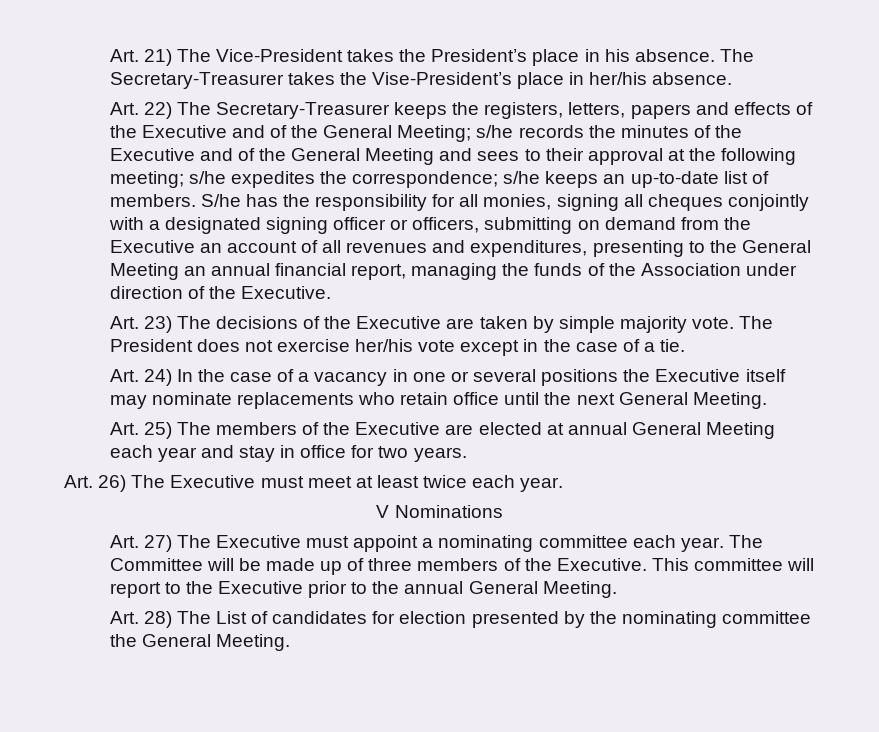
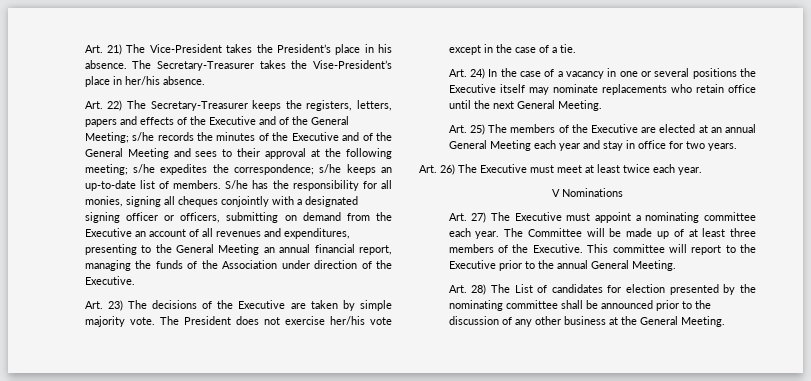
(564, 429) none -> [710,127,722,133] an
(365, 564) none -> [688,228,726,237] at least
(812, 617) none -> [560,300,711,311] [448,316,618,327] shall be announced prior to the discussion of any other business at

